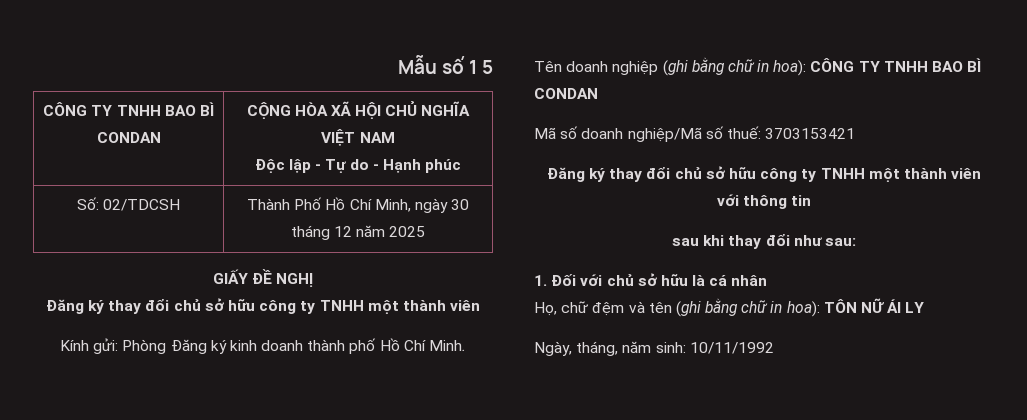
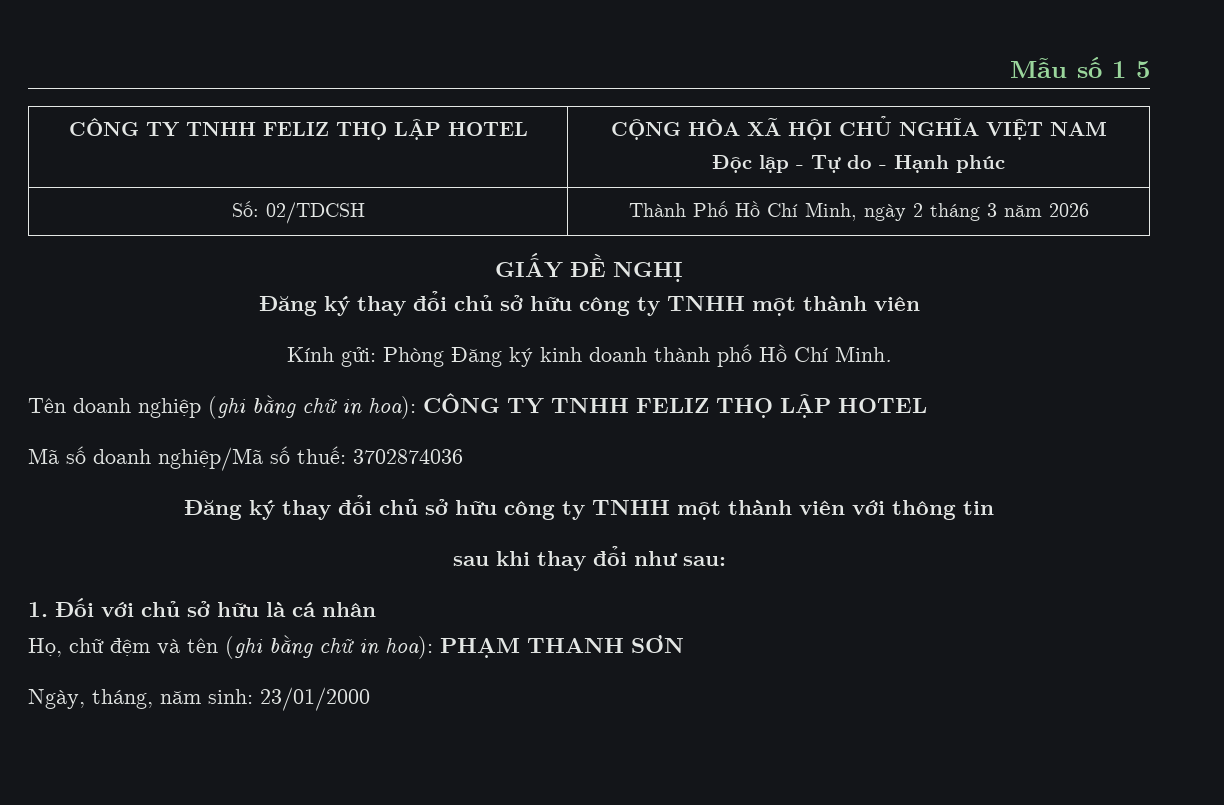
[164,102,214,116] [96,132,161,143] BAO BÌ CONDAN -> [262,119,528,140] FELIZ THỌ LẬP HOTEL
[451,199,470,210] [290,225,426,240] 30 tháng 12 năm 2025 -> [912,203,1089,221] 2 tháng 3 năm 2026
[932,58,982,72] [534,88,598,99] BAO BÌ CONDAN -> [636,394,927,418] FELIZ THỌ LẬP HOTEL
[765,128,856,139] 3703153421 -> [353,449,463,464] 3702874036
[823,298,925,313] TÔN NỮ ÁI LY -> [440,635,684,658] PHẠM THANH SƠN
[689,342,774,354] 10/11/1992 -> [260,687,370,711] 23/01/2000

